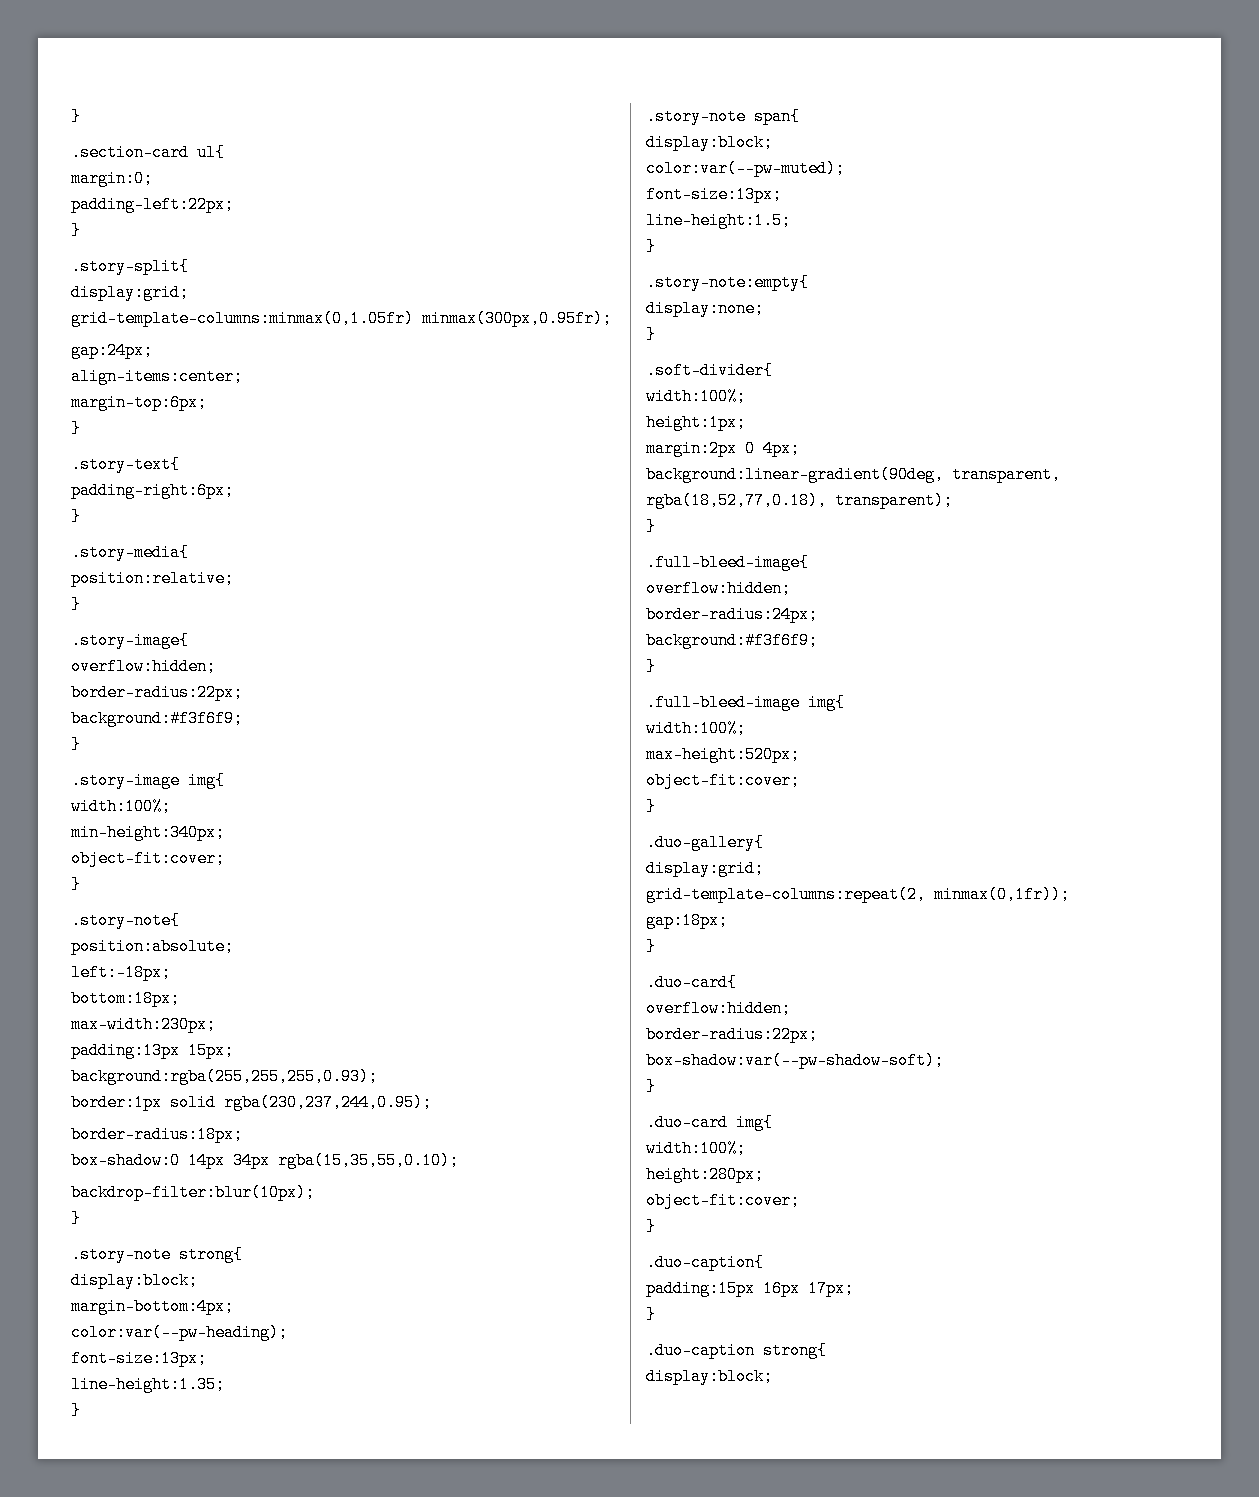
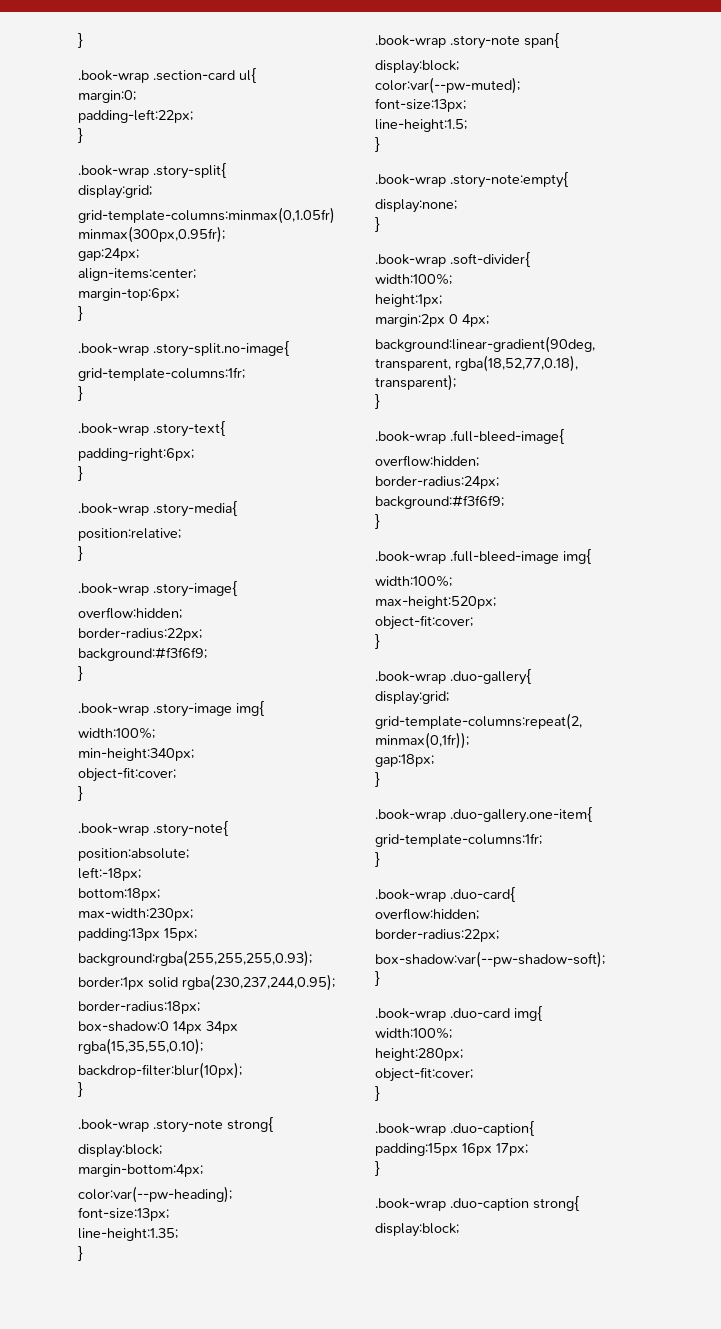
[71,108,81,125] } // -> [78,33,83,48] [78,70,149,83] } // .book-wrap
(81, 230) none -> [78,165,149,178] .book-wrap
(81, 428) none -> [78,341,290,357] [78,367,245,381] [78,386,83,401] [78,423,149,436] .book-wrap .story-split.no-image{ // grid-template-columns:1fr; // } // .book-wrap
(81, 516) none -> [78,503,149,516] .book-wrap
(81, 604) none -> [78,583,149,596] .book-wrap
(81, 744) none -> [78,703,149,716] .book-wrap
(81, 884) none -> [78,823,149,836] .book-wrap
(81, 1218) none -> [78,1119,149,1132] .book-wrap
(81, 1410) none -> [375,35,446,48] .book-wrap
(656, 246) none -> [375,174,446,187] .book-wrap
(656, 334) none -> [375,254,446,267] .book-wrap
(656, 526) none -> [375,431,446,444] .book-wrap
(656, 666) none -> [375,551,446,564] .book-wrap
(656, 806) none -> [375,671,446,684] .book-wrap
(656, 946) none -> [375,807,593,823] [375,833,542,847] [375,852,380,867] [375,889,446,902] .book-wrap .duo-gallery.one-item{ // grid-template-columns:1fr; // } // .book-wrap
(656, 1086) none -> [375,1008,446,1021] .book-wrap
(656, 1226) none -> [375,1123,446,1136] .book-wrap
(656, 1314) none -> [375,1198,446,1211] .book-wrap

